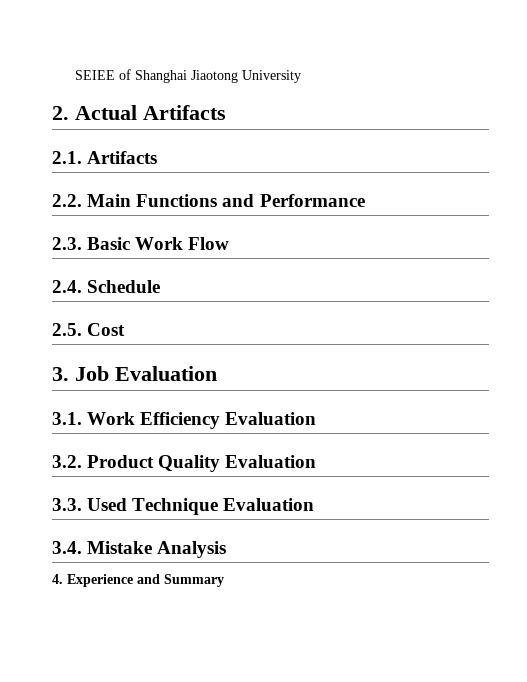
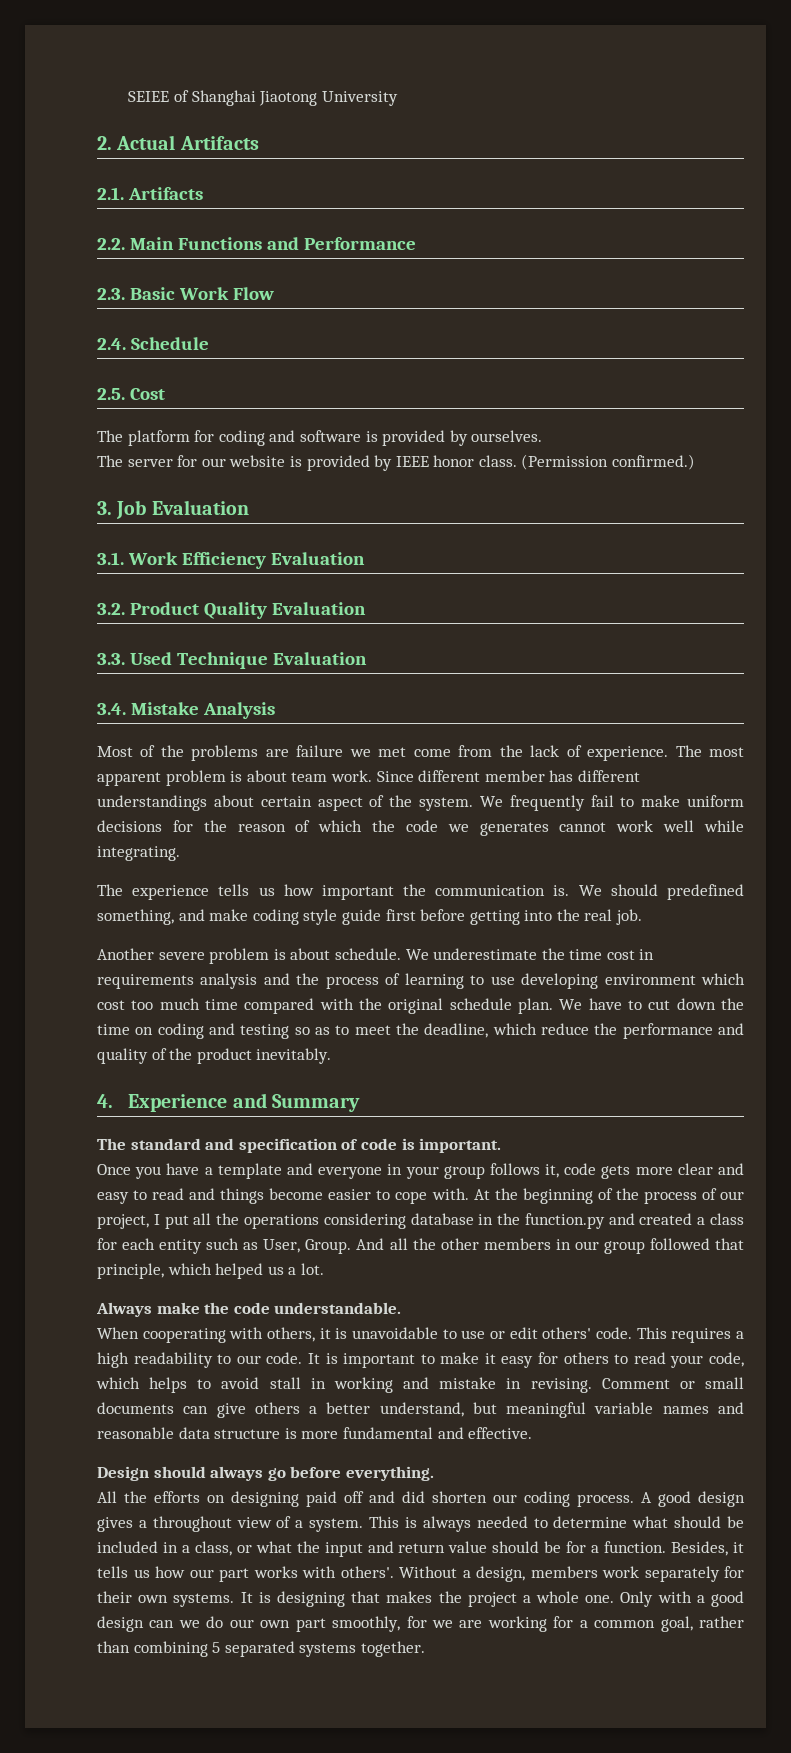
(126, 329) none -> [97,430,543,446] [97,454,696,471] // The platform for coding and software is provided by ourselves. // The server for our website is provided by IEEE honor class. (Permission confirmed.)
[52,574,224,587] 4. Experience and Summary -> [97,745,744,761] [97,770,640,786] [97,795,744,811] [97,820,744,836] [97,846,180,861] [97,884,744,900] [97,909,643,925] [97,948,655,964] [97,973,745,989] [97,998,744,1014] [97,1023,744,1039] [97,1048,332,1064] [97,1093,360,1112] [97,1138,502,1153] [97,1163,744,1179] [97,1188,744,1204] [97,1213,745,1229] [97,1238,744,1254] [97,1263,324,1279] [96,1302,402,1317] [97,1327,744,1343] [97,1352,744,1368] [96,1377,744,1393] [97,1402,744,1418] [97,1427,533,1439] [97,1466,434,1481] [97,1491,745,1507] [97,1516,745,1532] [97,1541,744,1557] [97,1566,744,1582] [97,1591,744,1607] [97,1616,744,1632] [97,1641,425,1657] Most of the problems are failure we met come from the lack of experience. The most apparent problem is about team work. Since different member has different understandings about certain aspect of the system. We frequently fail to make uniform decisions for the reason of which the code we generates cannot work well while integrating. // The experience tells us how important the communication is. We should predefined something, and make coding style guide first before getting into the real job. // Another severe problem is about schedule. We underestimate the time cost in requirements analysis and the process of learning to use developing environment which cost too much time compared with the original schedule plan. We have to cut down the time on coding and testing so as to meet the deadline, which reduce the performance and quality of the product inevitably. // 4. Experience and Summary // The standard and specification of code is important. // Once you have a template and everyone in your group follows it, code gets more clear and easy to read and things become easier to cope with. At the beginning of the process of our project, I put all the operations considering database in the function.py and created a class for each entity such as User, Group. And all the other members in our group followed that principle, which helped us a lot. // Always make the code understandable. // When cooperating with others, it is unavoidable to use or edit others' code. This requires a high readability to our code. It is important to make it easy for others to read your code, which helps to avoid stall in working and mistake in revising. Comment or small documents can give others a better understand, but meaningful variable names and reasonable data structure is more fundamental and effective. // Design should always go before everything. // All the efforts on designing paid off and did shorten our coding process. A good design gives a throughout view of a system. This is always needed to determine what should be included in a class, or what the input and return value should be for a function. Besides, it tells us how our part works with others'. Without a design, members work separately for their own systems. It is designing that makes the project a whole one. Only with a good design can we do our own part smoothly, for we are working for a common goal, rather than combining 5 separated systems together.

